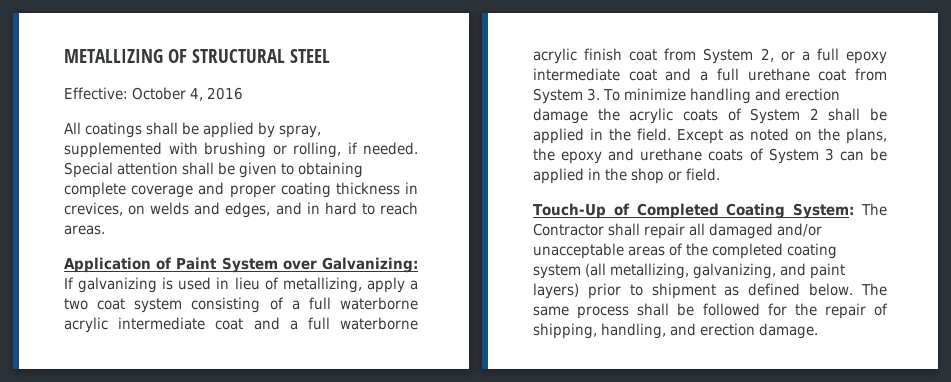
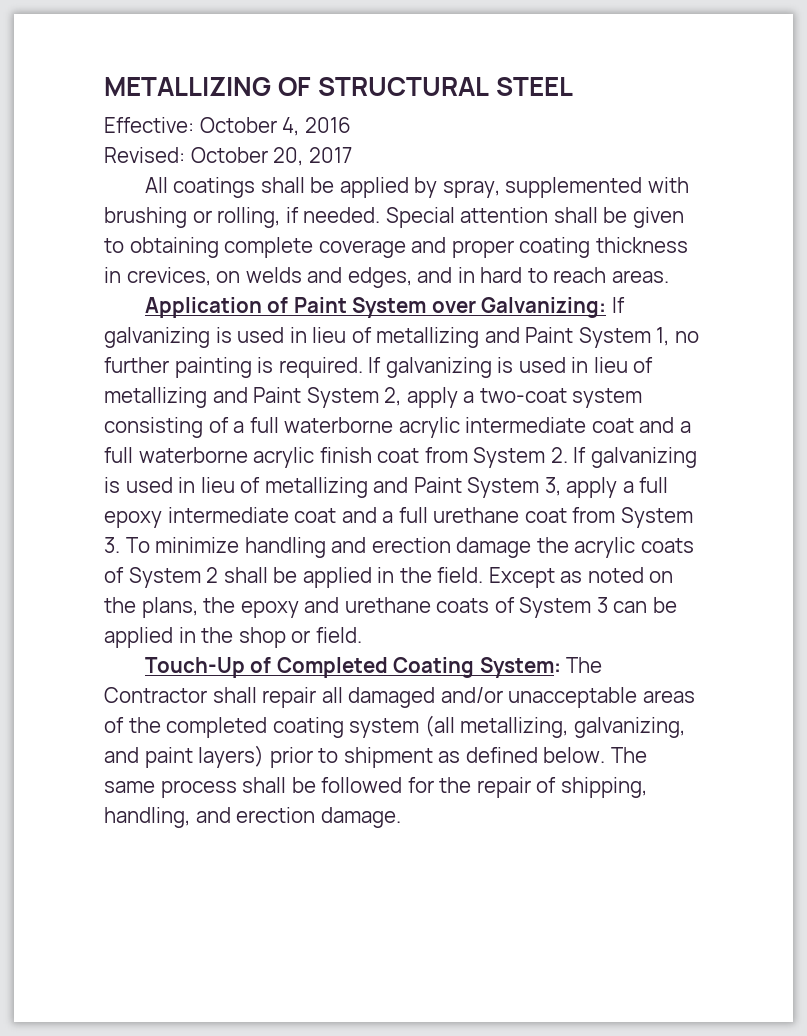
(243, 93) none -> [104,147,352,166] // Revised: October 20, 2017
[282,277,418,293] [64,298,126,310] metallizing, apply a two coat -> [376,327,699,348] [104,357,654,378] [104,387,567,408] metallizing and Paint System 1, no further painting is required. If galvanizing is used in lieu of metallizing and Paint System 2, apply a two-coat
[760,48,795,62] 2, or -> [550,447,697,468] [104,477,618,498] 2. If galvanizing is used in lieu of metallizing and Paint System 3, apply

